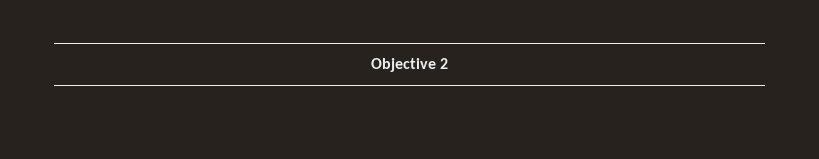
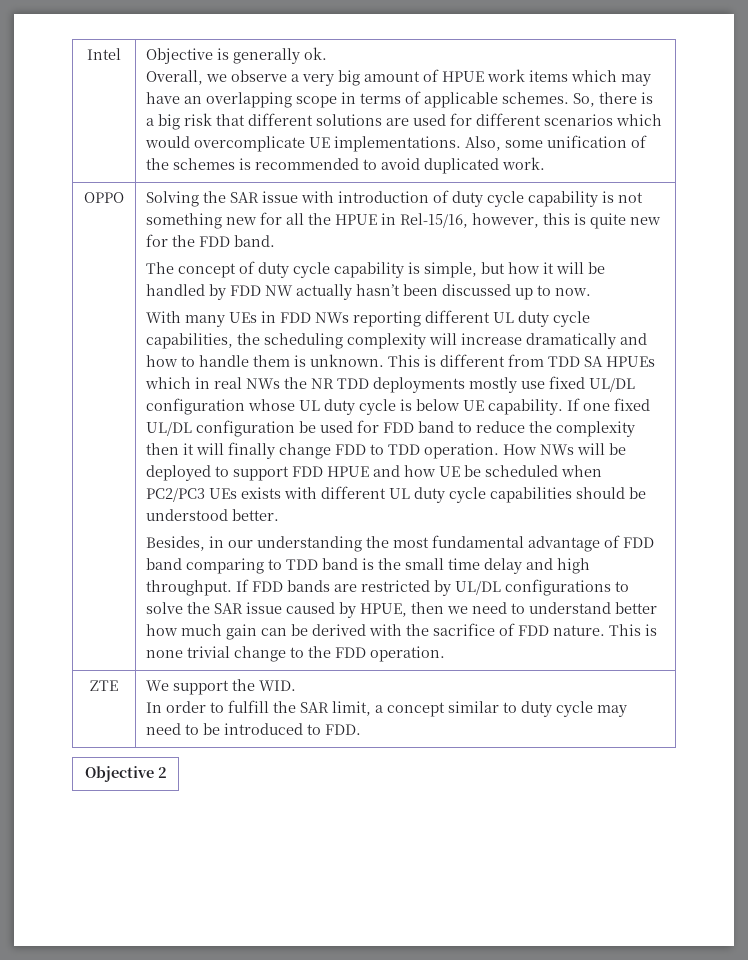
(370, 65) none -> [87,48,121,60] [146,47,328,64] [146,69,652,86] [146,91,654,108] [146,113,663,130] [145,135,648,152] [146,157,546,174] [84,192,124,203] [146,190,644,207] [146,212,662,229] [146,234,276,247] [146,261,606,278] [146,284,592,300] [146,310,591,327] [146,333,648,349] [146,354,656,367] [145,376,636,393] [146,398,651,415] [146,420,636,437] [146,442,627,459] [146,465,603,481] [146,486,647,503] [146,509,280,521] [146,535,655,552] [146,558,591,574] [146,579,630,596] [146,602,658,618] [146,623,658,640] [146,646,446,662] [90,680,118,691] [146,679,297,695] [146,700,628,717] [146,723,362,735] Intel | Objective is generally ok. // Overall, we observe a very big amount of HPUE work items which may have an overlapping scope in terms of applicable schemes. So, there is a big risk that different solutions are used for different scenarios which would overcomplicate UE implementations. Also, some unification of the schemes is recommended to avoid duplicated work. // OPPO | Solving the SAR issue with introduction of duty cycle capability is not something new for all the HPUE in Rel-15/16, however, this is quite new for the FDD band. // The concept of duty cycle capability is simple, but how it will be handled by FDD NW actually hasn’t been discussed up to now. // With many UEs in FDD NWs reporting different UL duty cycle capabilities, the scheduling complexity will increase dramatically and how to handle them is unknown. This is different from TDD SA HPUEs which in real NWs the NR TDD deployments mostly use fixed UL/DL configuration whose UL duty cycle is below UE capability. If one fixed UL/DL configuration be used for FDD band to reduce the complexity then it will finally change FDD to TDD operation. How NWs will be deployed to support FDD HPUE and how UE be scheduled when PC2/PC3 UEs exists with different UL duty cycle capabilities should be understood better. // Besides, in our understanding the most fundamental advantage of FDD band comparing to TDD band is the small time delay and high throughput. If FDD bands are restricted by UL/DL configurations to solve the SAR issue caused by HPUE, then we need to understand better how much gain can be derived with the sacrifice of FDD nature. This is none trivial change to the FDD operation. // ZTE | We support the WID. // In order to fulfill the SAR limit, a concept similar to duty cycle may need to be introduced to FDD. //

